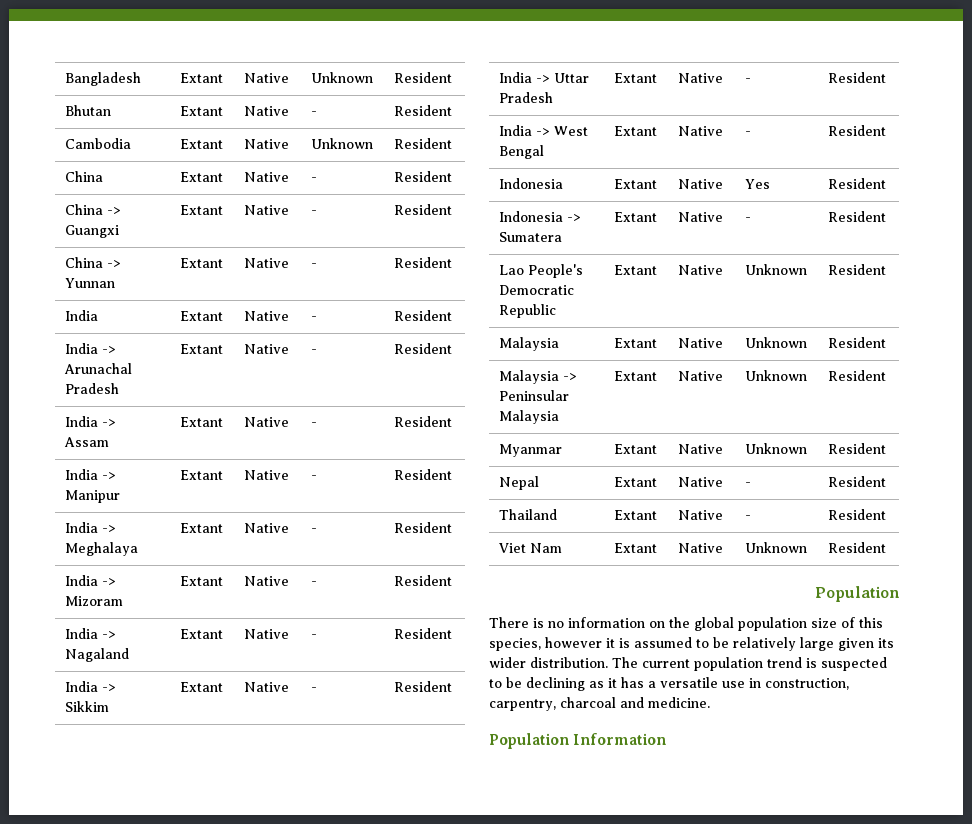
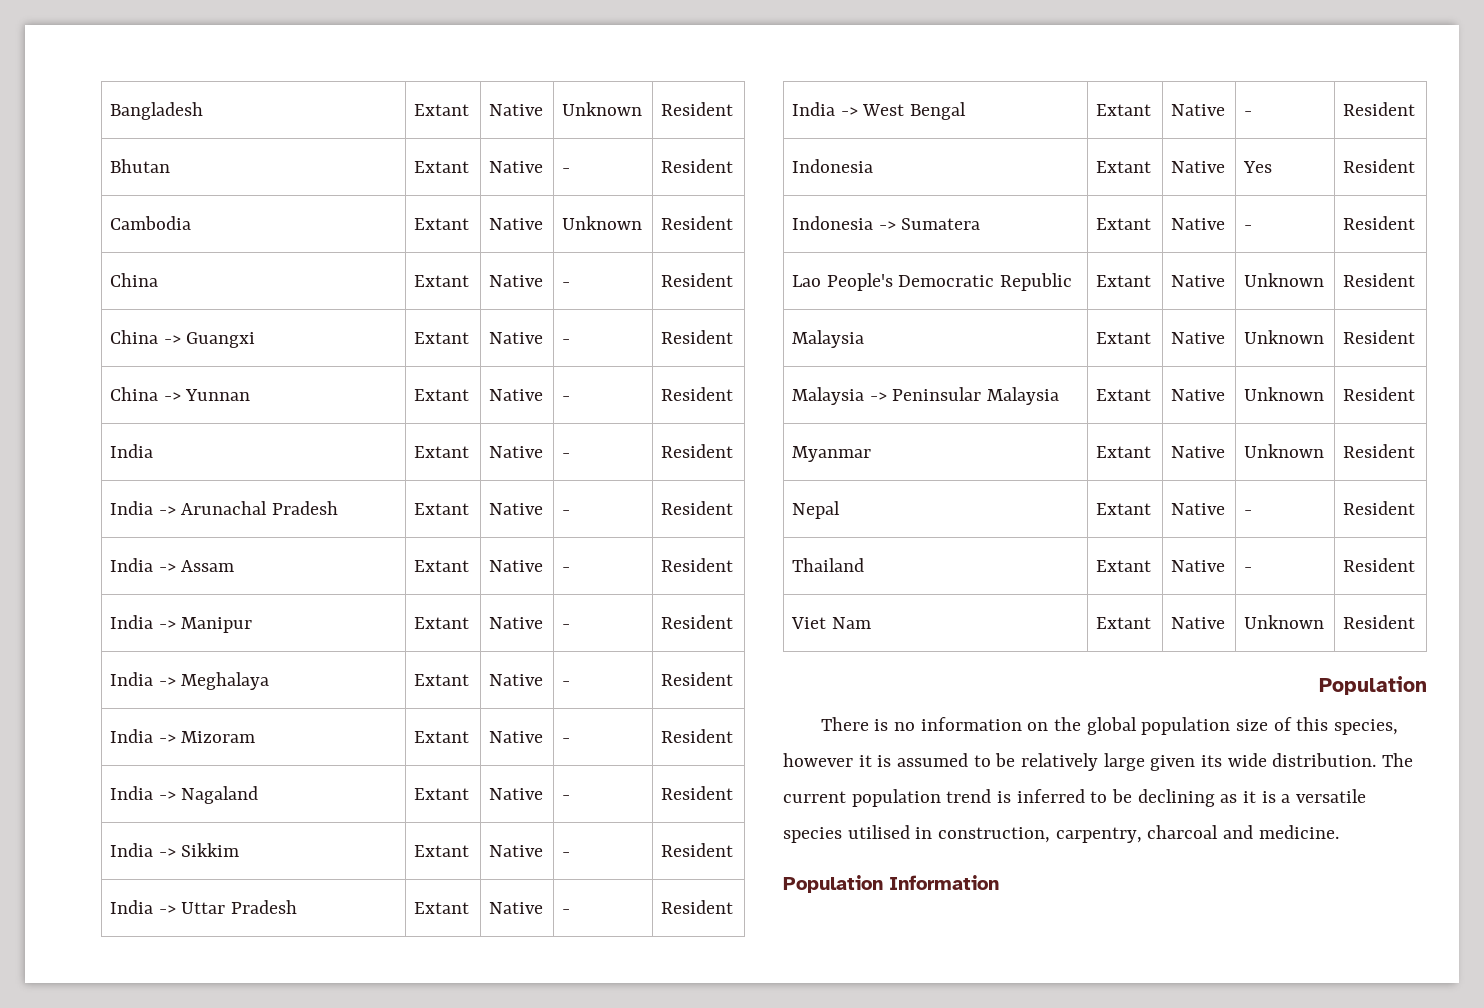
[489,657,526,668] wider -> [1227,753,1267,767] wide
[821,657,887,671] suspected -> [1016,789,1085,803] inferred
[621,677,644,688] has -> [1261,791,1276,803] is
[722,681,745,688] use -> [783,825,910,843] species utilised

